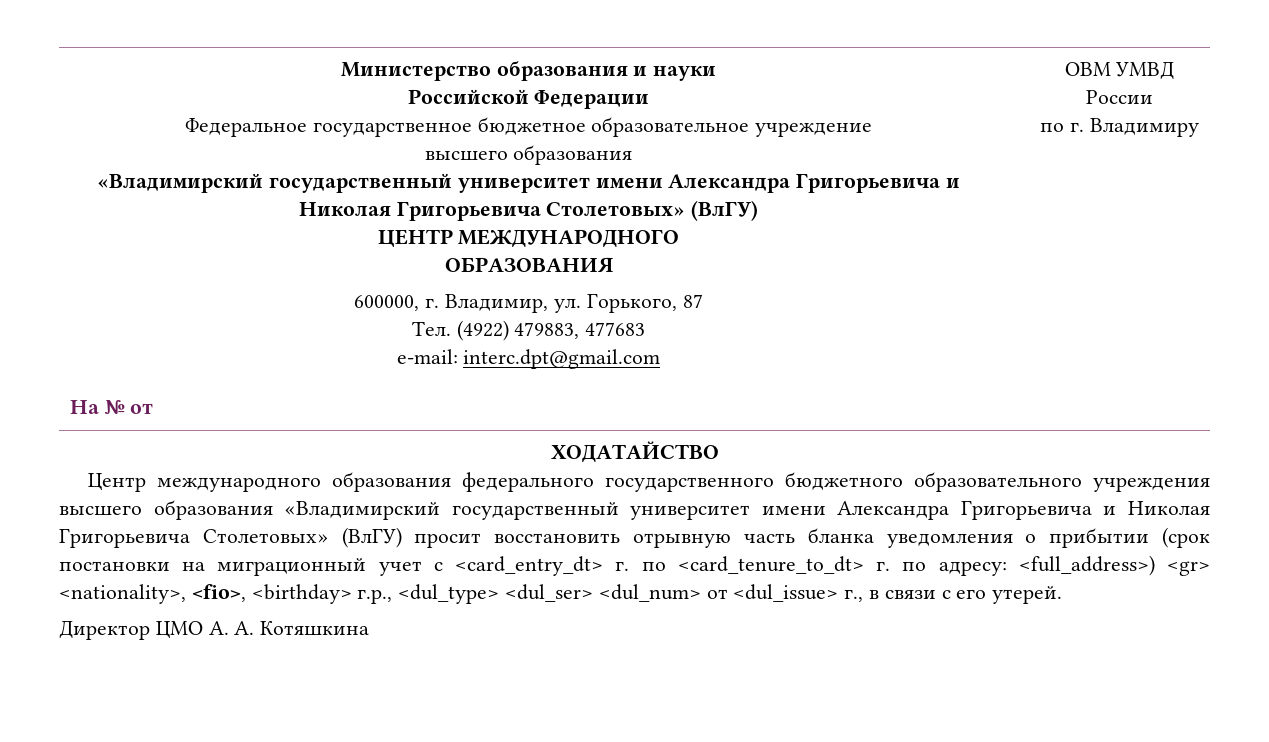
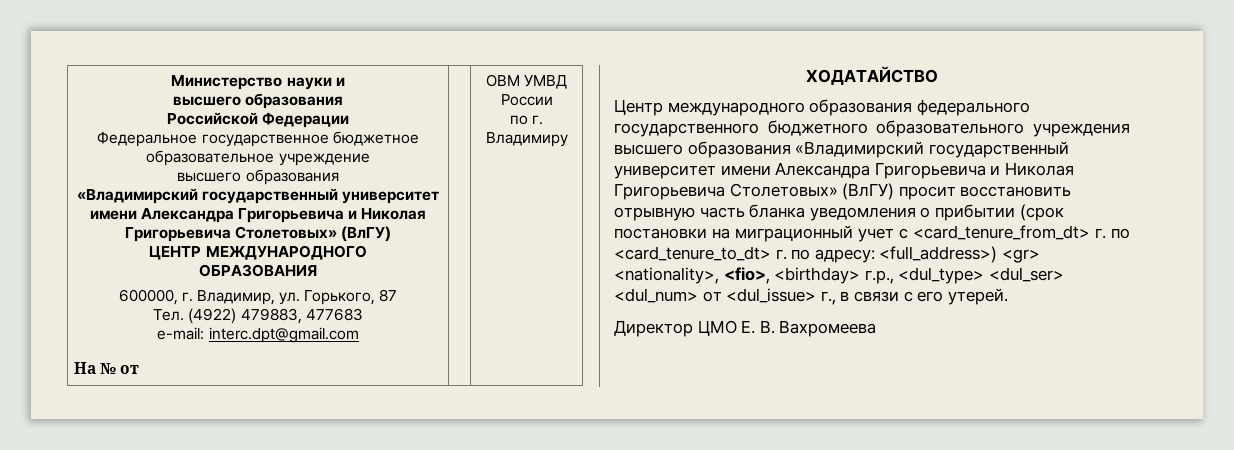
[496,61,717,81] образования и науки -> [286,77,345,90] [172,93,344,109] науки и // высшего образования
[455,556,604,576] <card_entry_dt> -> [913,225,1090,240] <card_tenure_from_dt>
[208,621,370,636] А. А. Котяшкина -> [741,320,877,337] Е. В. Вахромеева

